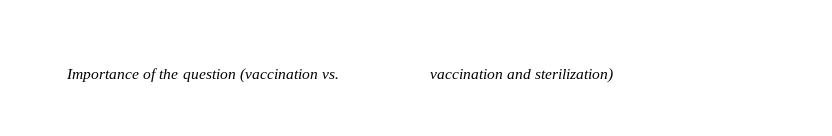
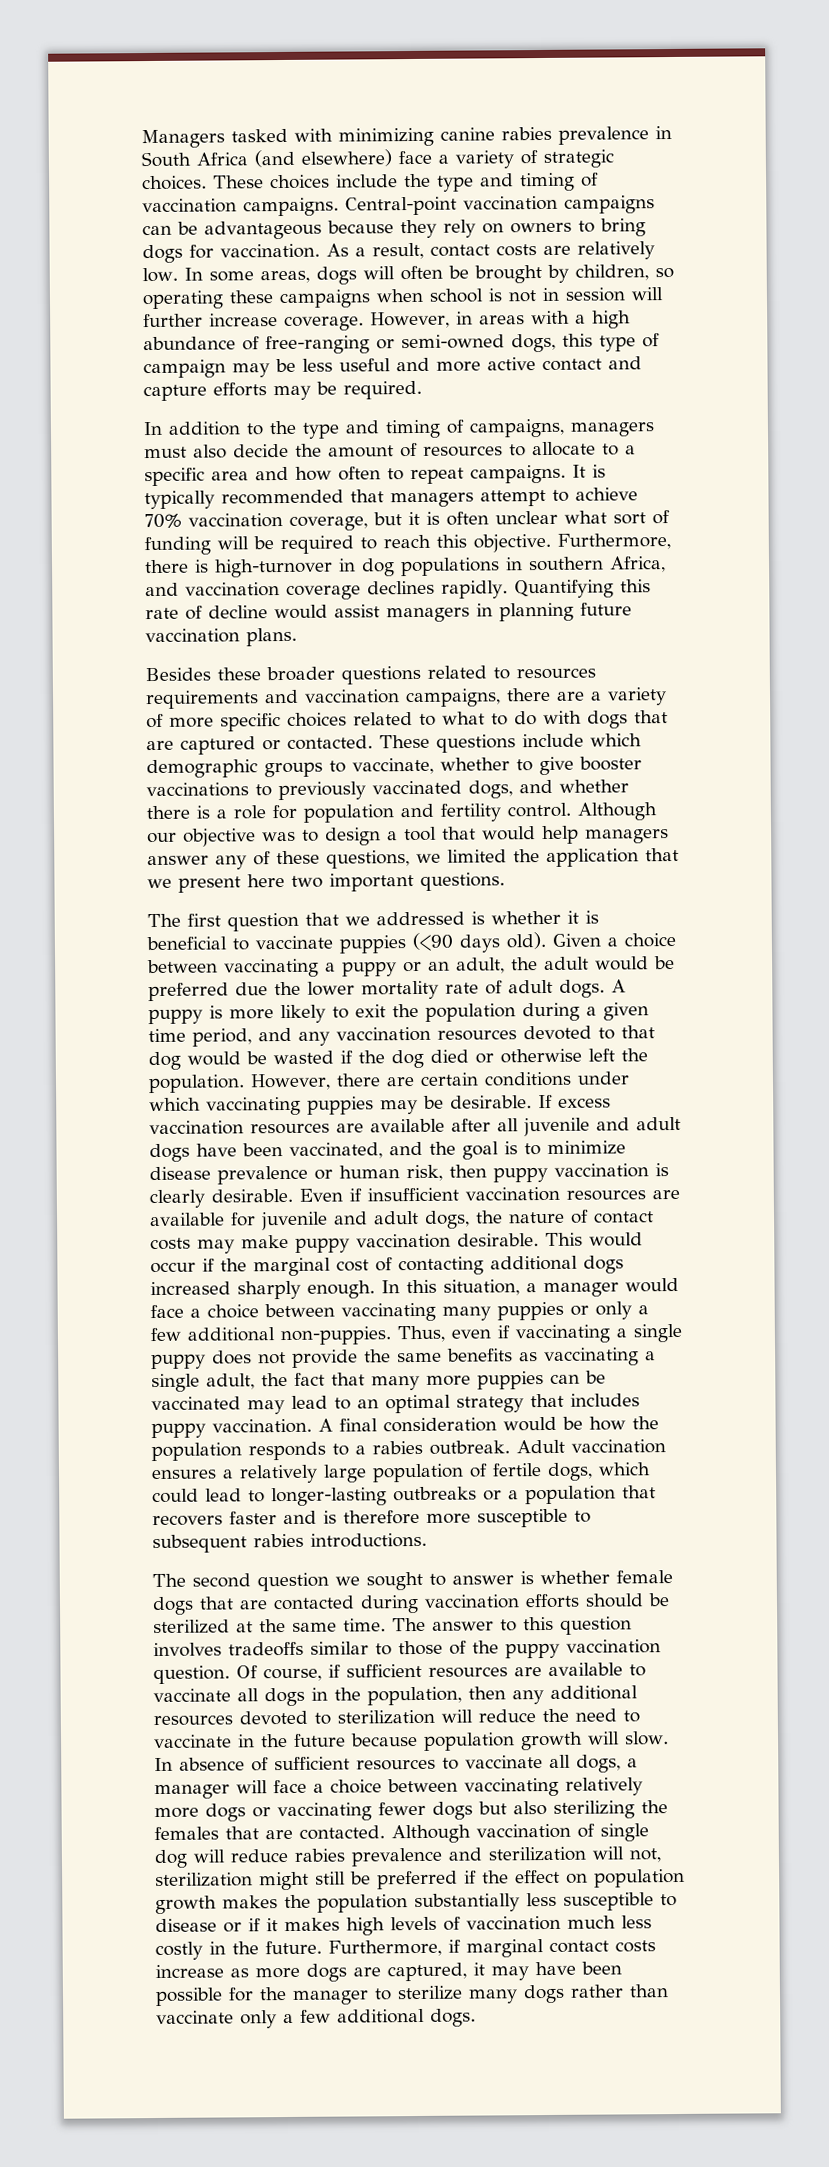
[66,68,614,83] Importance of the question (vaccination vs. vaccination and sterilization) -> [141,125,672,149] [141,149,614,169] [142,172,599,192] [142,195,655,217] [142,218,646,240] [142,241,655,264] [142,264,674,285] [142,287,663,310] [143,310,631,331] [143,333,660,355] [143,356,642,379] [143,380,422,402] [143,418,655,439] [144,441,636,459] [144,464,606,487] [144,487,638,510] [144,510,670,531] [144,533,671,556] [144,556,666,578] [145,579,651,600] [145,602,632,623] [145,627,297,647] [145,665,596,685] [145,687,667,710] [146,710,668,732] [146,733,642,755] [146,756,642,779] [146,779,629,801] [146,802,657,823] [147,825,669,847] [147,847,679,870] [147,872,505,893] [147,910,599,932] [146,931,676,954] [147,956,675,978] [148,979,626,1002] [148,1002,649,1025] [148,1025,655,1047] [148,1048,648,1071] [148,1071,630,1094] [149,1094,611,1116] [149,1116,681,1137] [149,1140,626,1163] [149,1163,669,1185] [149,1186,680,1209] [149,1209,654,1231] [150,1232,643,1254] [150,1255,624,1277] [150,1277,679,1300] [150,1301,649,1322] [150,1323,682,1346] [151,1347,656,1370] [151,1370,606,1393] [151,1393,640,1415] [151,1416,659,1439] [151,1439,666,1462] [151,1462,651,1484] [152,1485,656,1507] [152,1508,591,1528] [152,1532,427,1554] [152,1570,673,1592] [152,1593,670,1616] [153,1616,632,1635] [153,1639,661,1659] [153,1662,646,1685] [153,1685,638,1707] [153,1708,640,1727] [153,1731,669,1751] [154,1754,638,1773] [154,1777,643,1800] [154,1800,668,1822] [154,1823,649,1844] [154,1846,661,1869] [155,1868,685,1891] [155,1892,677,1915] [155,1915,652,1936] [155,1939,656,1961] [155,1961,622,1982] [155,1984,669,2007] [156,2008,476,2029] Managers tasked with minimizing canine rabies prevalence in South Africa (and elsewhere) face a variety of strategic choices. These choices include the type and timing of vaccination campaigns. Central-point vaccination campaigns can be advantageous because they rely on owners to bring dogs for vaccination. As a result, contact costs are relatively low. In some areas, dogs will often be brought by children, so operating these campaigns when school is not in session will further increase coverage. However, in areas with a high abundance of free-ranging or semi-owned dogs, this type of campaign may be less useful and more active contact and capture efforts may be required. // In addition to the type and timing of campaigns, managers must also decide the amount of resources to allocate to a specific area and how often to repeat campaigns. It is typically recommended that managers attempt to achieve 70% vaccination coverage, but it is often unclear what sort of funding will be required to reach this objective. Furthermore, there is high-turnover in dog populations in southern Africa, and vaccination coverage declines rapidly. Quantifying this rate of decline would assist managers in planning future vaccination plans. // Besides these broader questions related to resources requirements and vaccination campaigns, there are a variety of more specific choices related to what to do with dogs that are captured or contacted. These questions include which demographic groups to vaccinate, whether to give booster vaccinations to previously vaccinated dogs, and whether there is a role for population and fertility control. Although our objective was to design a tool that would help managers answer any of these questions, we limited the application that we present here two important questions. // The first question that we addressed is whether it is beneficial to vaccinate puppies (<90 days old). Given a choice between vaccinating a puppy or an adult, the adult would be preferred due the lower mortality rate of adult dogs. A puppy is more likely to exit the population during a given time period, and any vaccination resources devoted to that dog would be wasted if the dog died or otherwise left the population. However, there are certain conditions under which vaccinating puppies may be desirable. If excess vaccination resources are available after all juvenile and adult dogs have been vaccinated, and the goal is to minimize disease prevalence or human risk, then puppy vaccination is clearly desirable. Even if insufficient vaccination resources are available for juvenile and adult dogs, the nature of contact costs may make puppy vaccination desirable. This would occur if the marginal cost of contacting additional dogs increased sharply enough. In this situation, a manager would face a choice between vaccinating many puppies or only a few additional non-puppies. Thus, even if vaccinating a single puppy does not provide the same benefits as vaccinating a single adult, the fact that many more puppies can be vaccinated may lead to an optimal strategy that includes puppy vaccination. A final consideration would be how the population responds to a rabies outbreak. Adult vaccination ensures a relatively large population of fertile dogs, which could lead to longer-lasting outbreaks or a population that recovers faster and is therefore more susceptible to subsequent rabies introductions. // The second question we sought to answer is whether female dogs that are contacted during vaccination efforts should be sterilized at the same time. The answer to this question involves tradeoffs similar to those of the puppy vaccination question. Of course, if sufficient resources are available to vaccinate all dogs in the population, then any additional resources devoted to sterilization will reduce the need to vaccinate in the future because population growth will slow. In absence of sufficient resources to vaccinate all dogs, a manager will face a choice between vaccinating relatively more dogs or vaccinating fewer dogs but also sterilizing the females that are contacted. Although vaccination of single dog will reduce rabies prevalence and sterilization will not, sterilization might still be preferred if the effect on population growth makes the population substantially less susceptible to disease or if it makes high levels of vaccination much less costly in the future. Furthermore, if marginal contact costs increase as more dogs are captured, it may have been possible for the manager to sterilize many dogs rather than vaccinate only a few additional dogs.

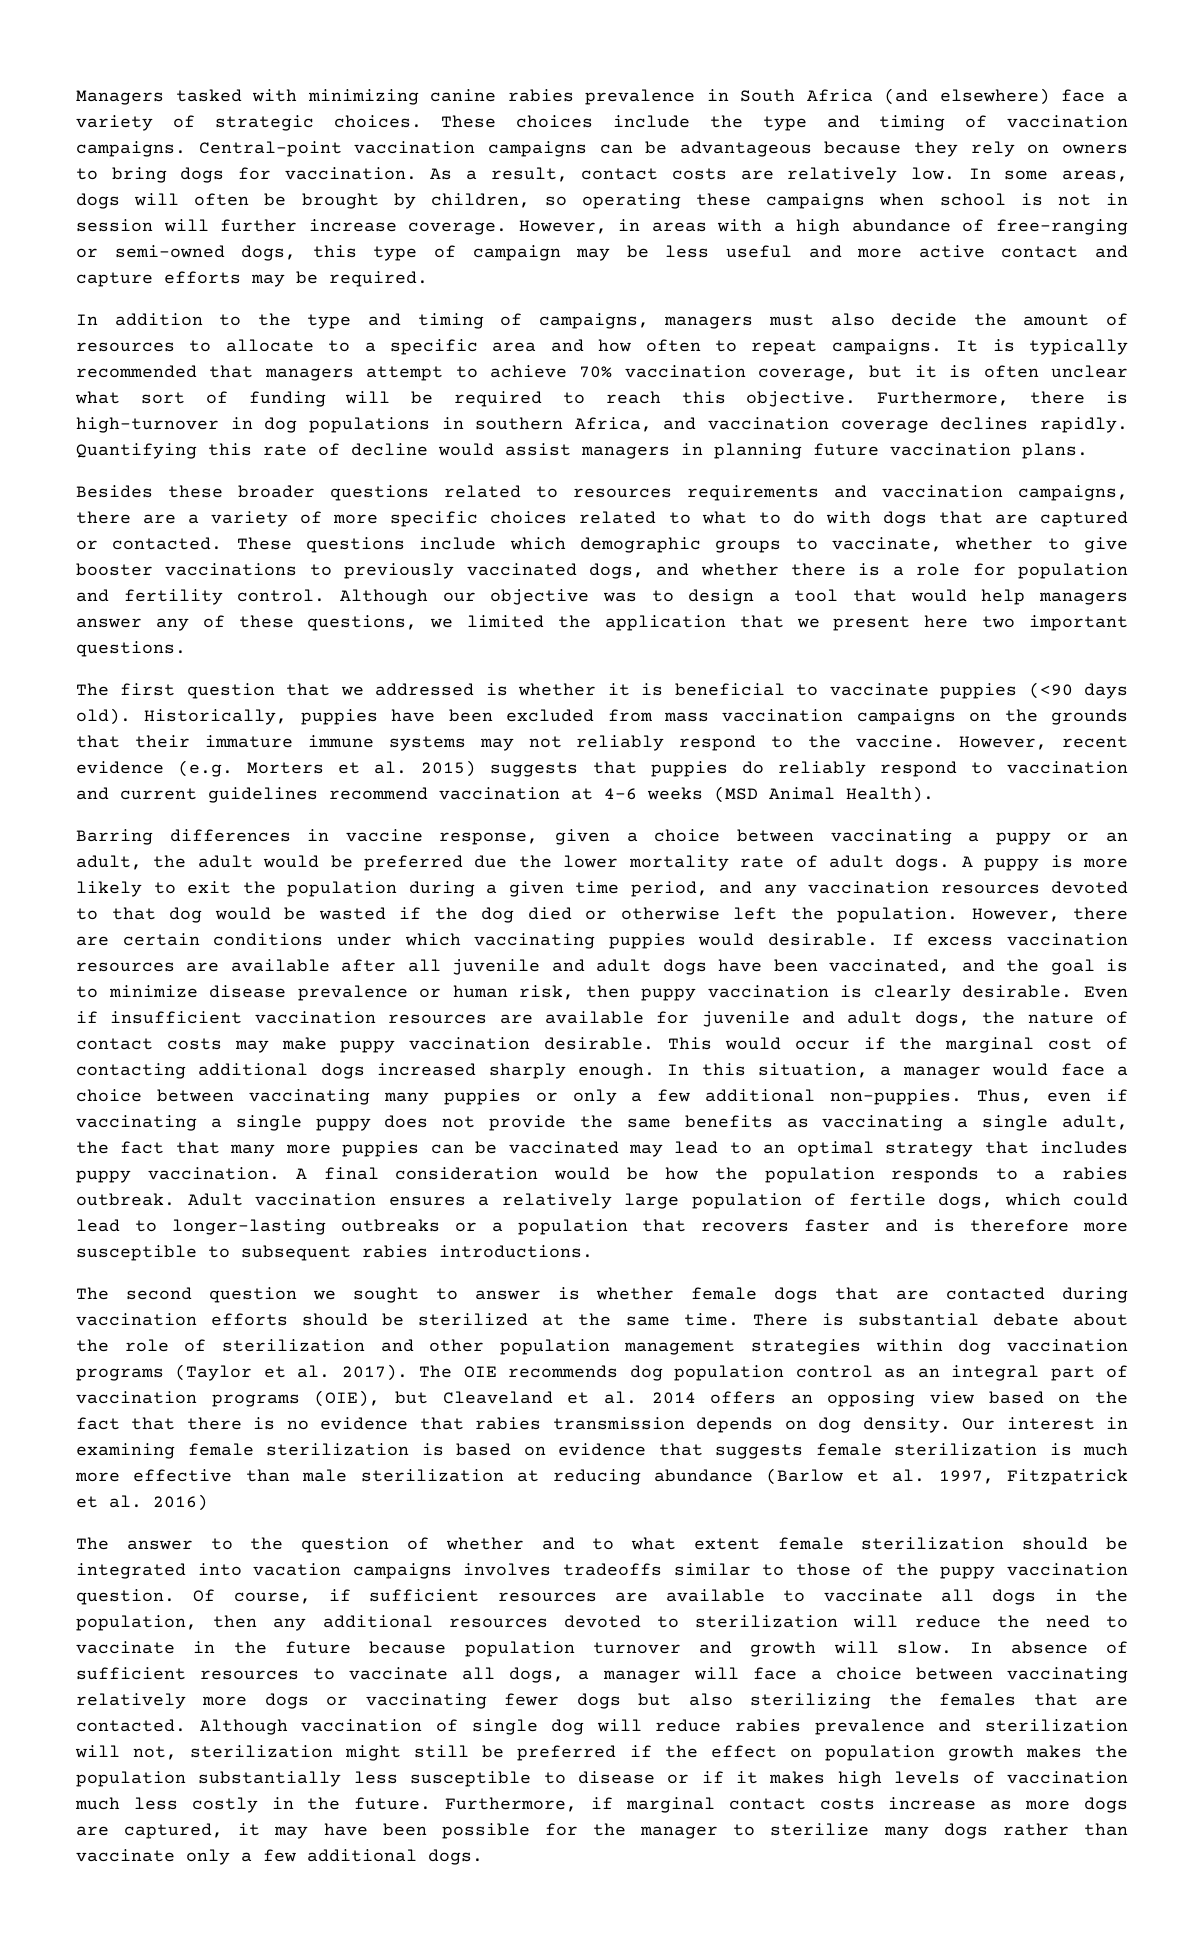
[552,933,601,947] Given -> [144,709,1128,725] [76,735,1128,751] [76,760,1128,777] [76,786,934,803] [76,829,611,845] Historically, puppies have been excluded from mass vaccination campaigns on the grounds that their immature immune systems may not reliably respond to the vaccine. However, recent evidence (e.g. Morters et al. 2015) suggests that puppies do reliably respond to vaccination and current guidelines recommend vaccination at 4-6 weeks (MSD Animal Health). // Barring differences in vaccine response, given
[380,1095,444,1115] may be -> [698,933,755,946] would
[392,1616,632,1635] The answer to this question -> [752,1313,1129,1326] [76,1339,1128,1355] [76,1364,1129,1381] [76,1390,1128,1407] [76,1417,1129,1433] [76,1443,1128,1459] [75,1468,1128,1485] [76,1494,208,1511] [76,1537,1129,1553] [76,1563,452,1579] There is substantial debate about the role of sterilization and other population management strategies within dog vaccination programs (Taylor et al. 2017). The OIE recommends dog population control as an integral part of vaccination programs (OIE), but Cleaveland et al. 2014 offers an opposing view based on the fact that there is no evidence that rabies transmission depends on dog density. Our interest in examining female sterilization is based on evidence that suggests female sterilization is much more effective than male sterilization at reducing abundance (Barlow et al. 1997, Fitzpatrick et al. 2016) // The answer to the question of whether and to what extent female sterilization should be integrated into vacation campaigns
(515, 1741) none -> [592,1641,733,1654] turnover and

